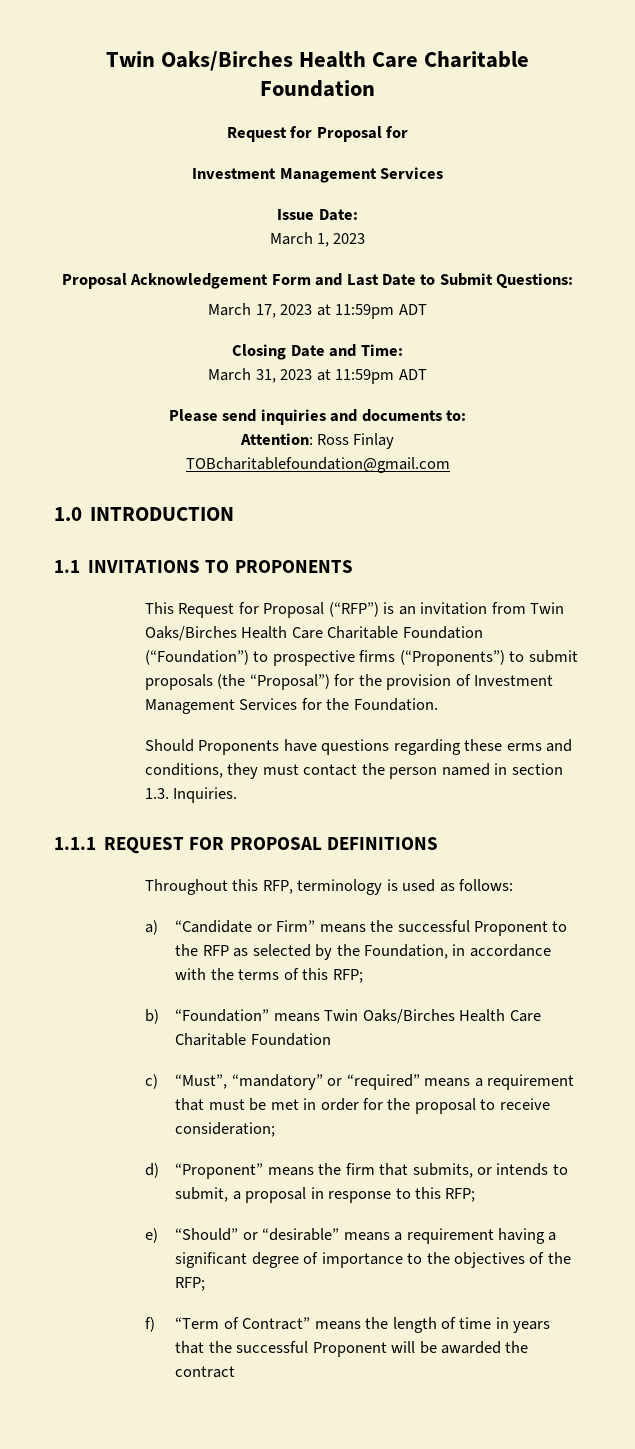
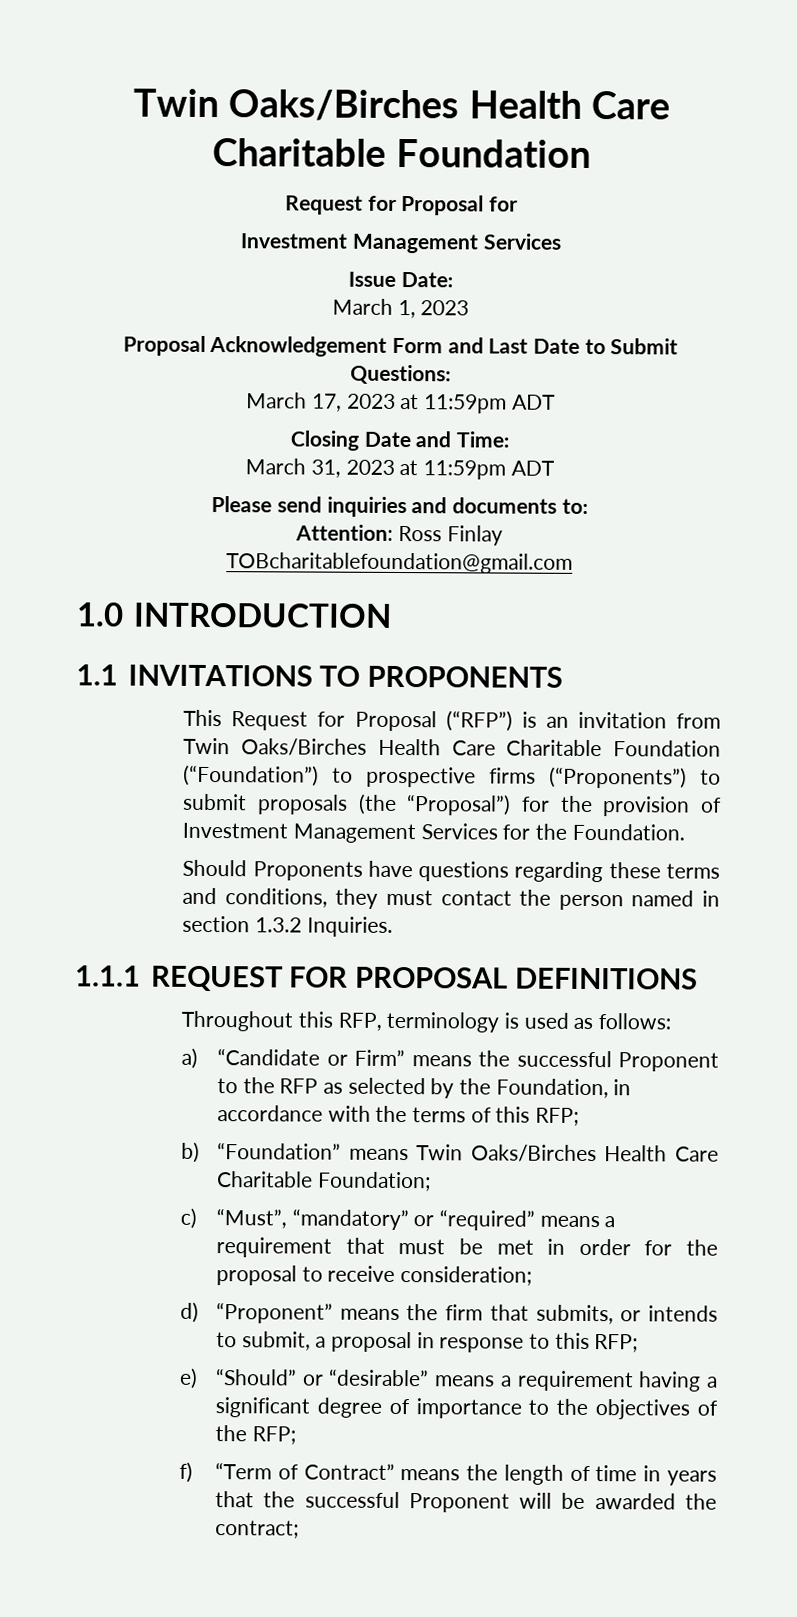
[506,743,542,751] erms -> [666,863,720,879] terms
[144,788,169,799] 1.3. -> [254,917,302,933] 1.3.2
[250,1033,331,1046] Foundation -> [316,1171,431,1192] Foundation;
[175,1366,236,1378] contract -> [215,1520,300,1539] contract;

